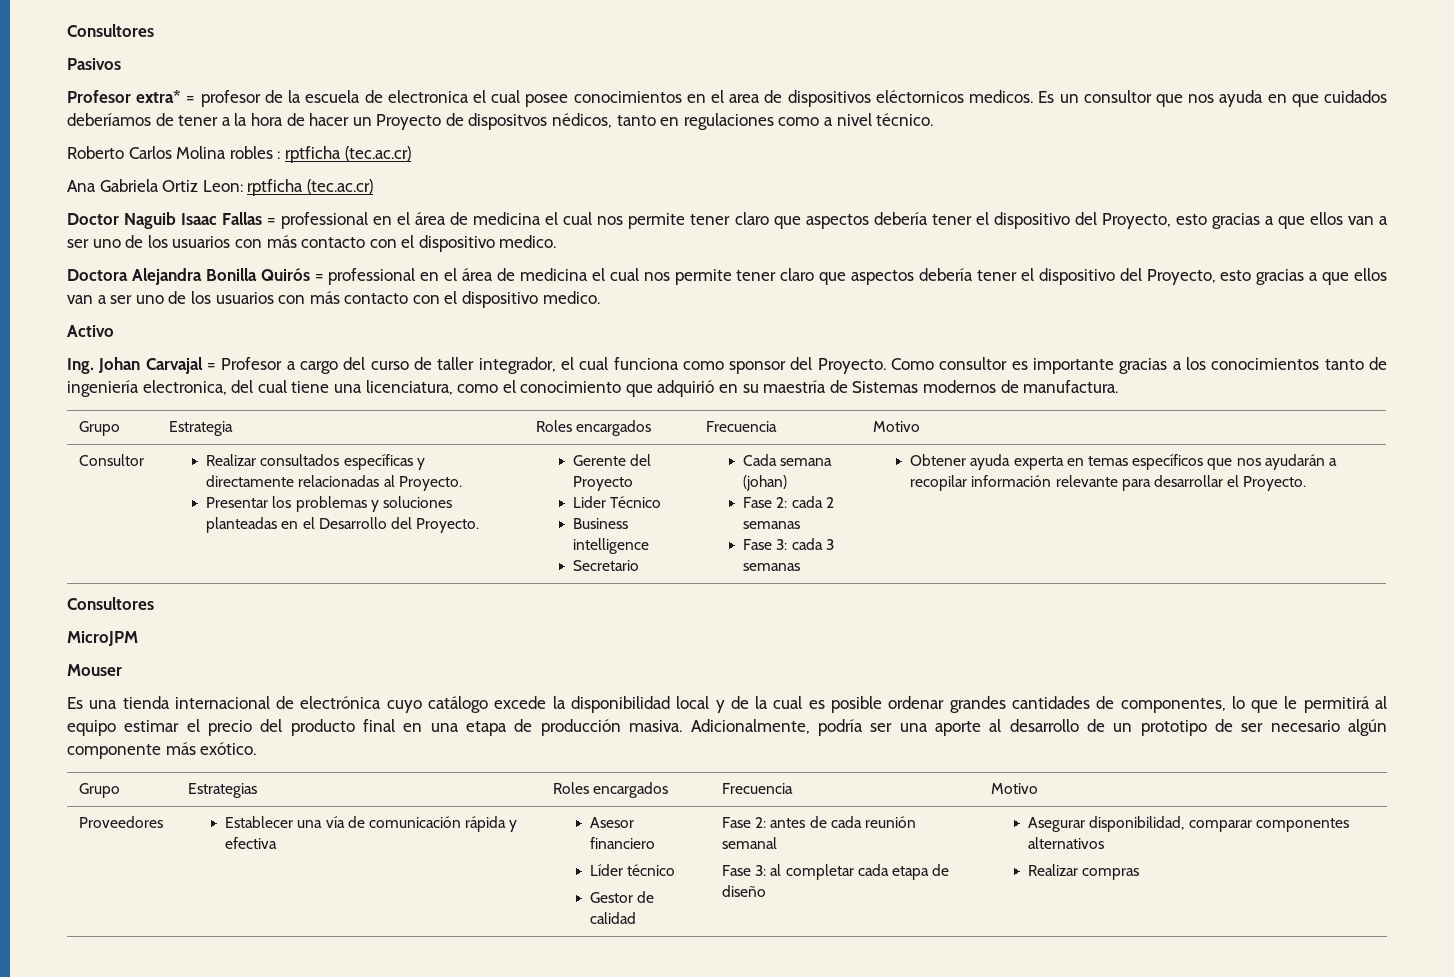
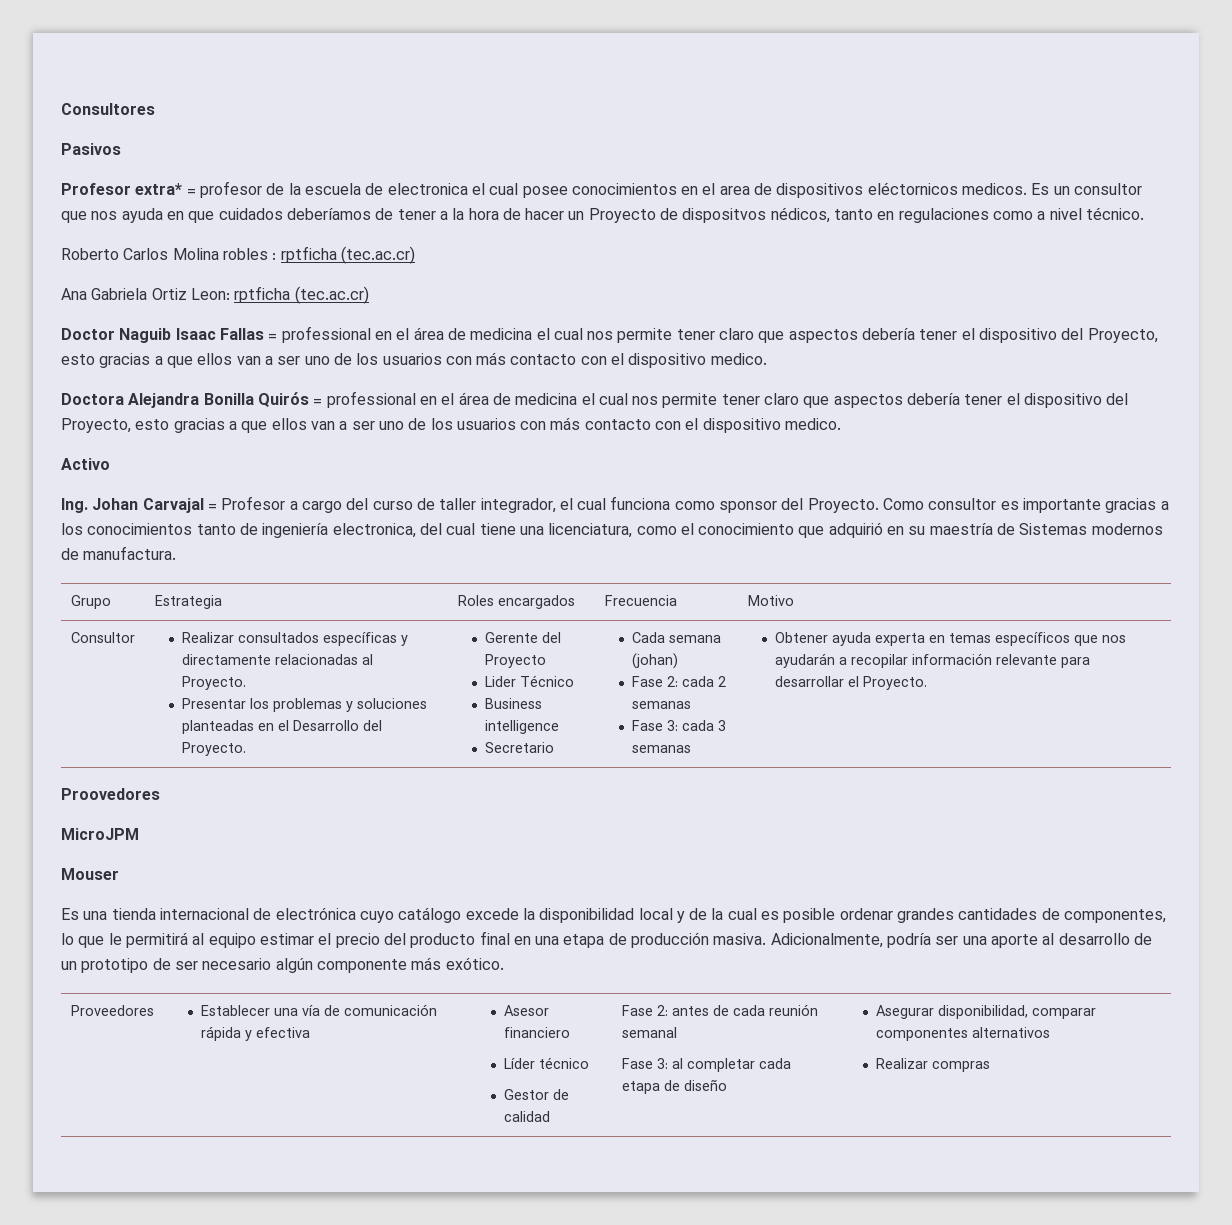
[67,597,154,610] Consultores -> [61,788,160,800] Proovedores
[79,783,121,798] [188,783,258,798] [553,782,669,798] [722,783,794,794] [991,783,1039,794] // Grupo | Estrategias | Roles encargados | Frecuencia | Motivo -> (504, 963) none

